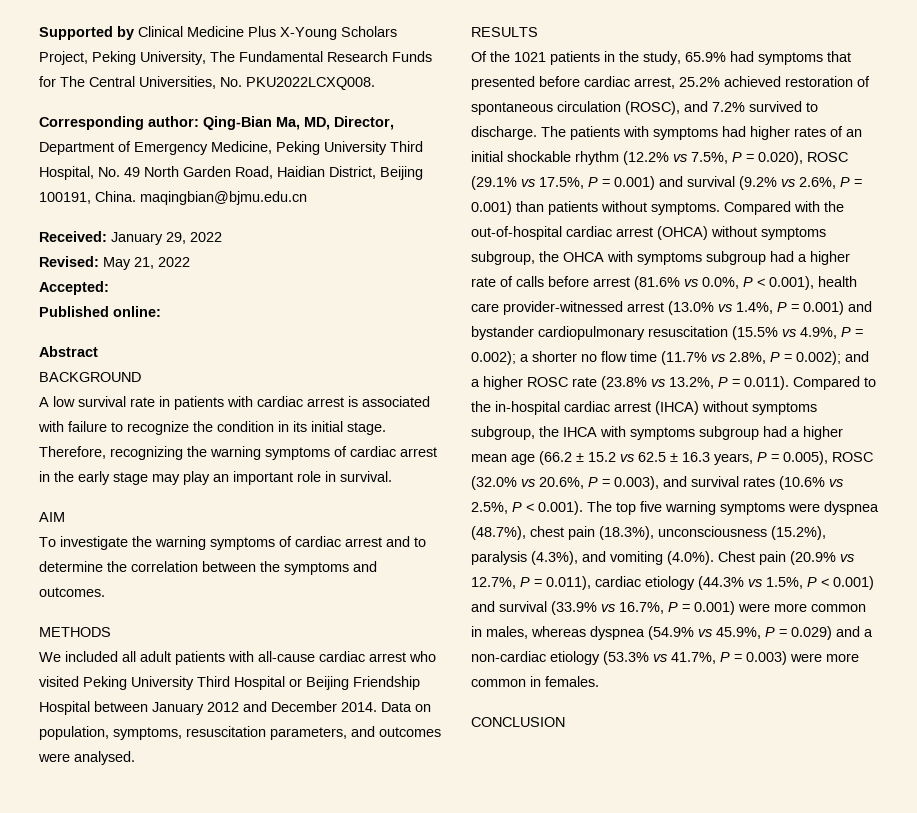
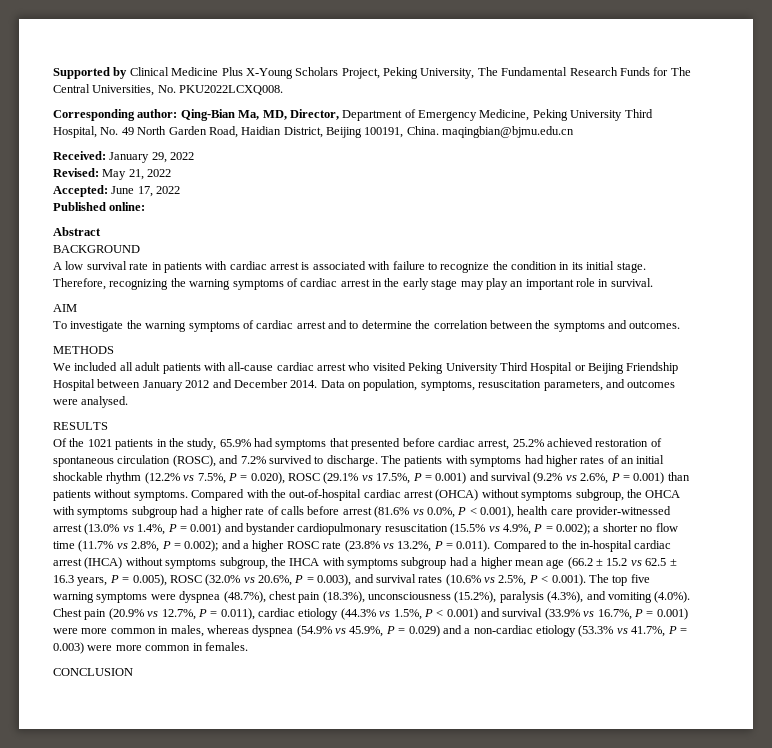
(109, 288) none -> [111,186,181,197] June 17, 2022

